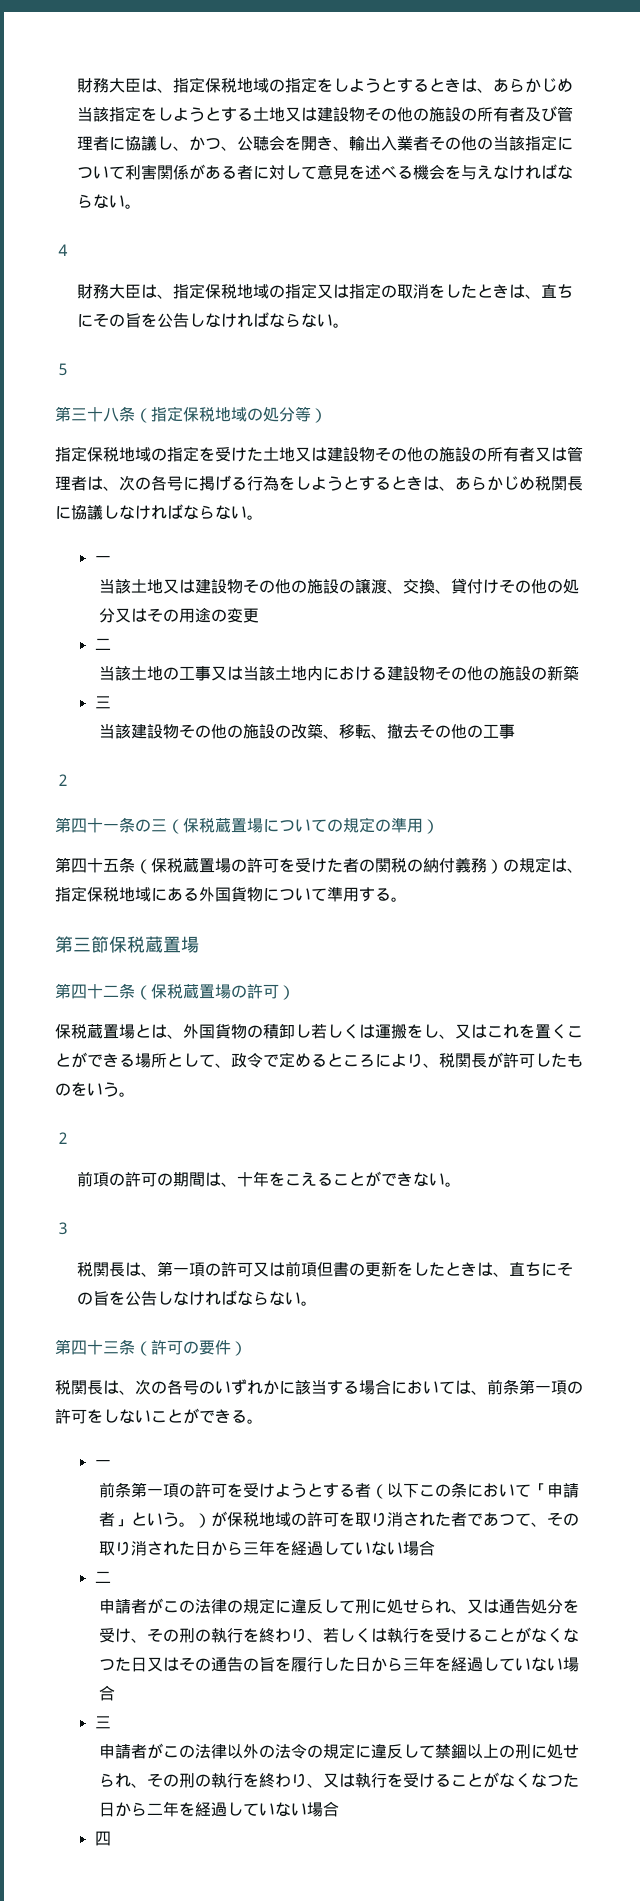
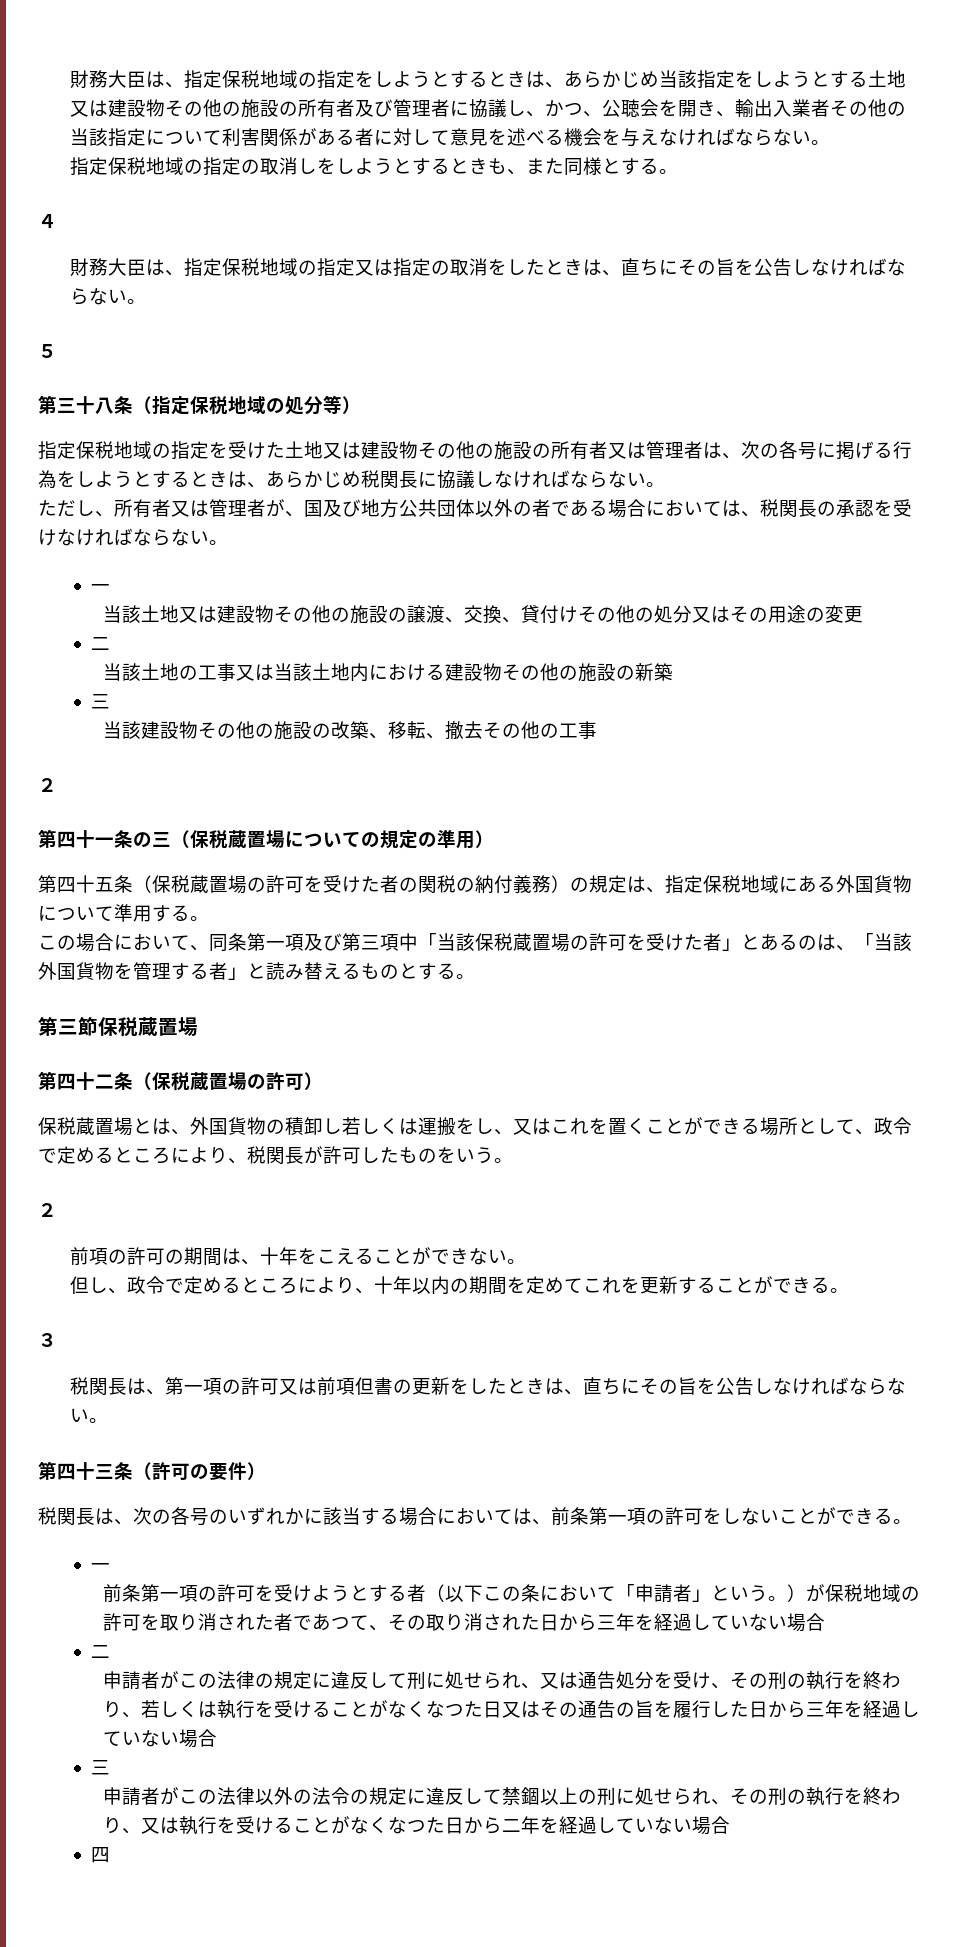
(142, 206) none -> [70,157,679,176] // 指定保税地域の指定の取消しをしようとするときも、また同様とする。
(263, 517) none -> [38,499,912,518] [38,528,228,546] // ただし、所有者又は管理者が、国及び地方公共団体以外の者である場合においては、税関長の承認を受けなければならない。
(407, 899) none -> [38,933,912,952] [38,962,475,980] // この場合において、同条第一項及び第三項中「当該保税蔵置場の許可を受けた者」とあるのは、「当該外国貨物を管理する者」と読み替えるものとする。
(462, 1184) none -> [70,1276,850,1295] // 但し、政令で定めるところにより、十年以内の期間を定めてこれを更新することができる。

